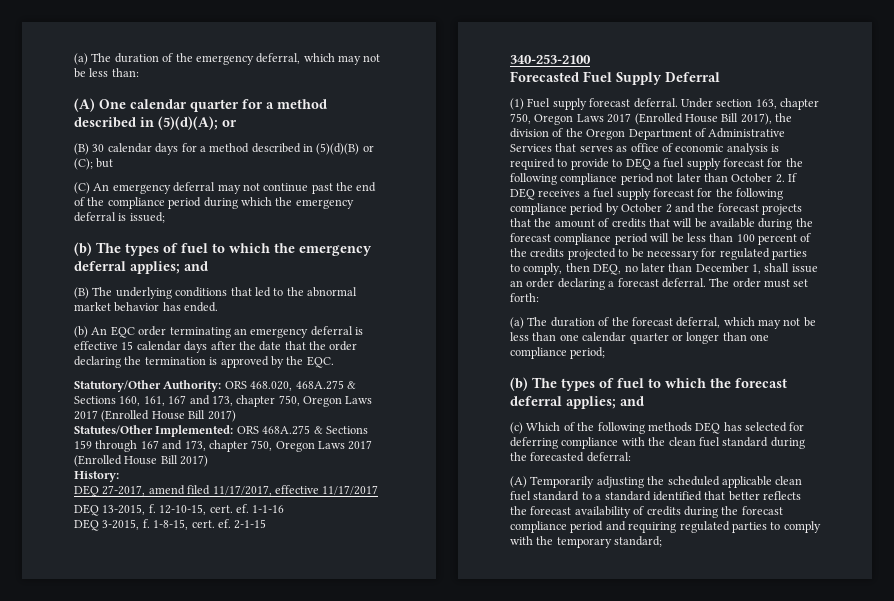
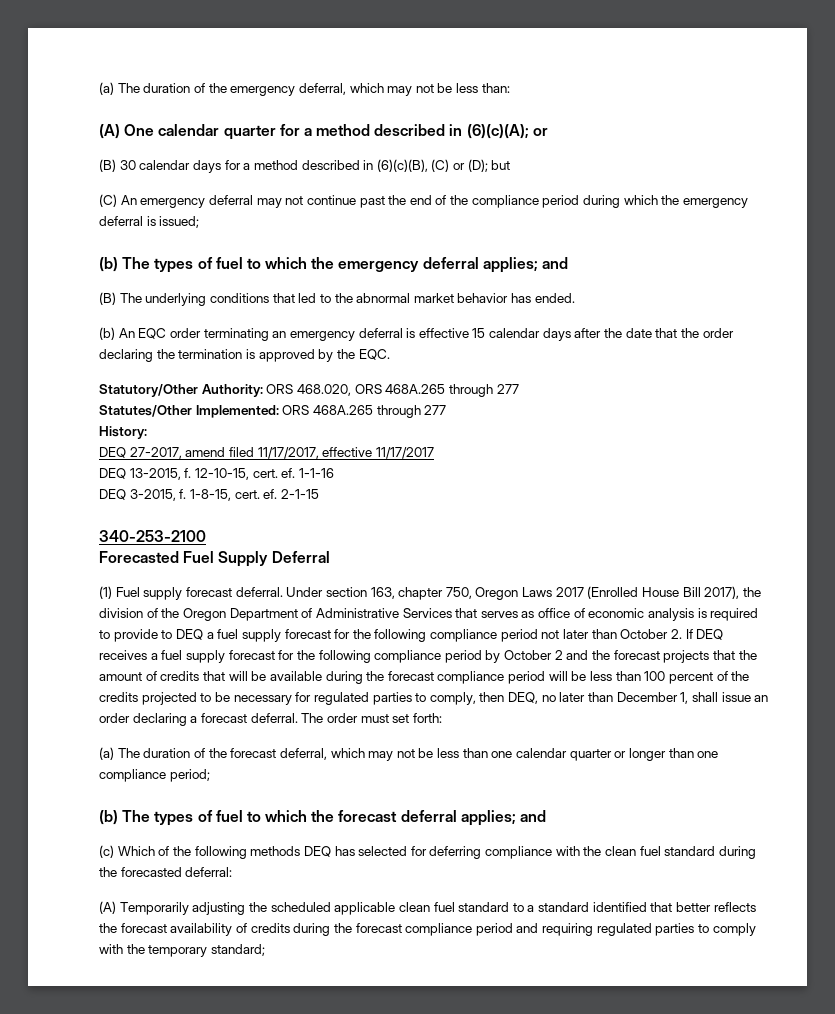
[158,116,218,130] (5)(d)(A); -> [466,124,529,139] (6)(c)(A);
[316,143,374,155] [74,158,93,170] (5)(d)(B) or (C); -> [376,159,488,172] (6)(c)(B), (C) or (D);
[295,380,356,390] [74,395,373,407] [74,410,236,422] [74,425,368,437] [74,440,373,452] [74,455,209,467] 468A.275 & Sections 160, 161, 167 and 173, chapter 750, Oregon Laws 2017 (Enrolled House Bill 2017) // Statutes/Other Implemented: ORS 468A.275 & Sections 159 through 167 and 173, chapter 750, Oregon Laws 2017 (Enrolled House Bill 2017) -> [354,384,519,397] [99,405,447,418] ORS 468A.265 through 277 // Statutes/Other Implemented: ORS 468A.265 through 277

